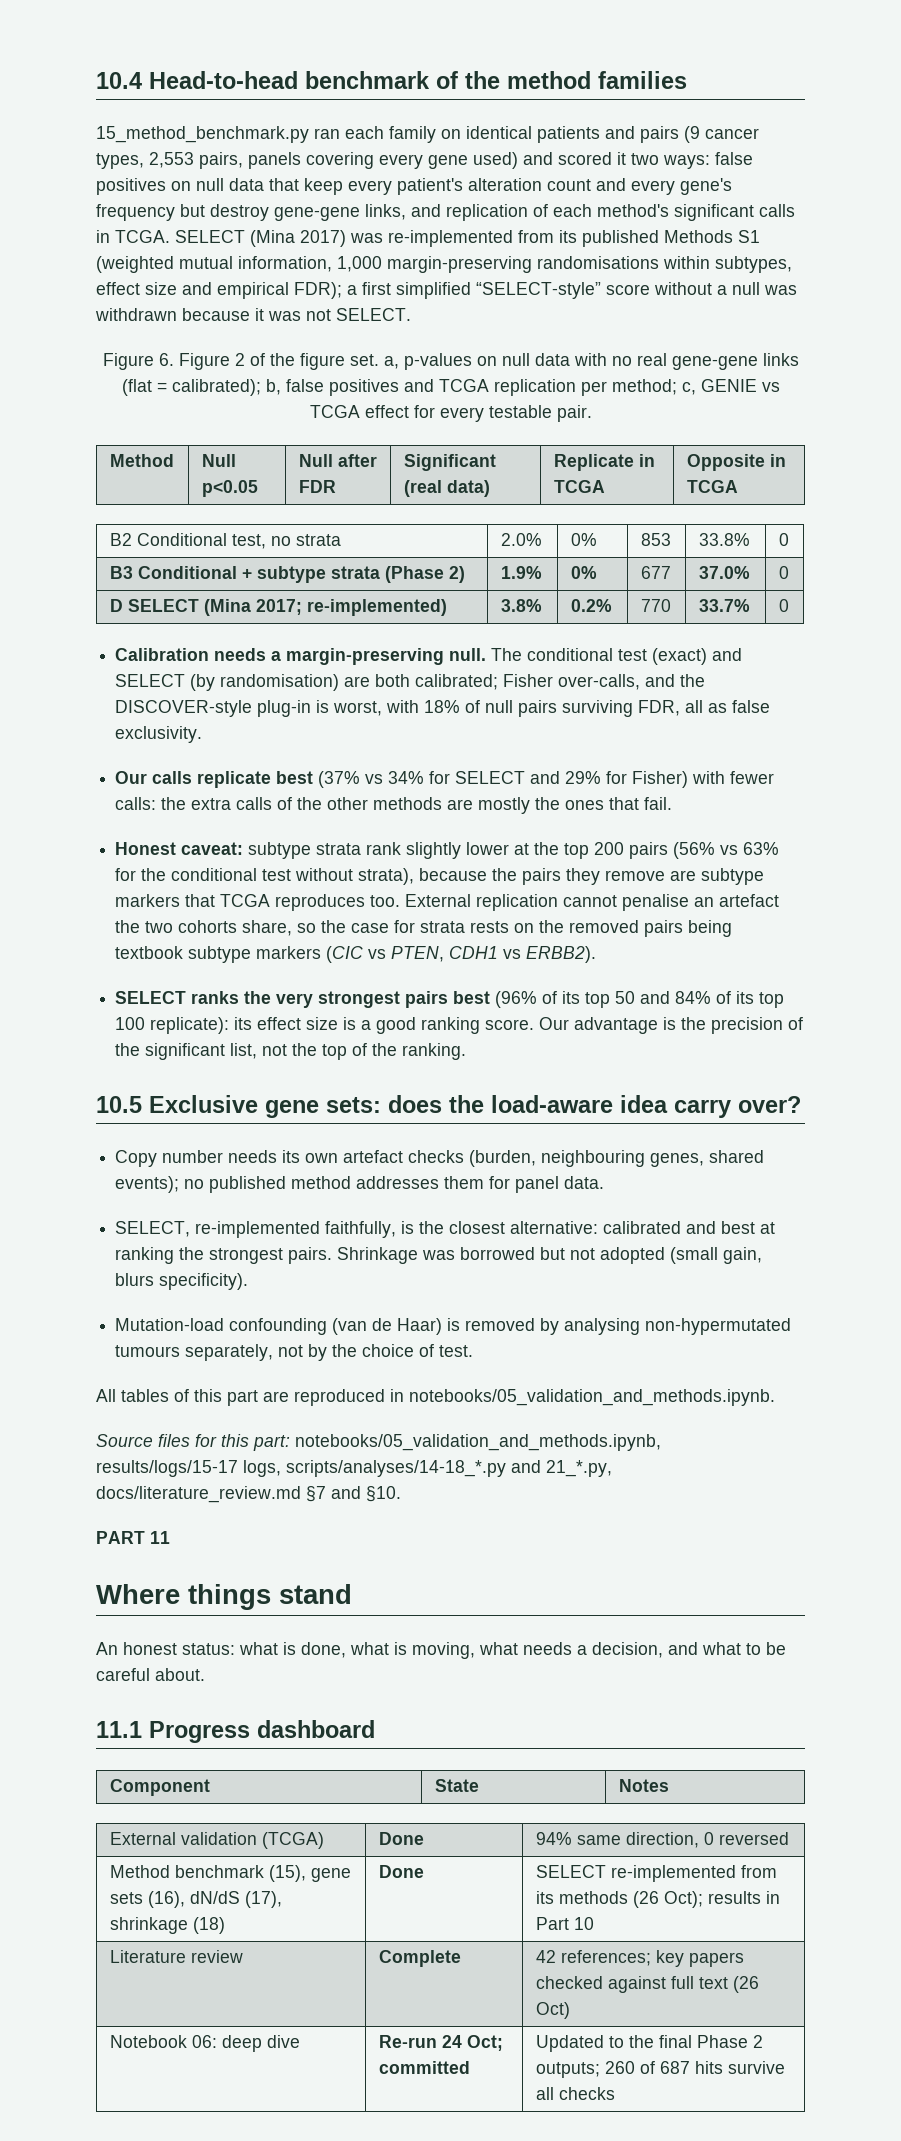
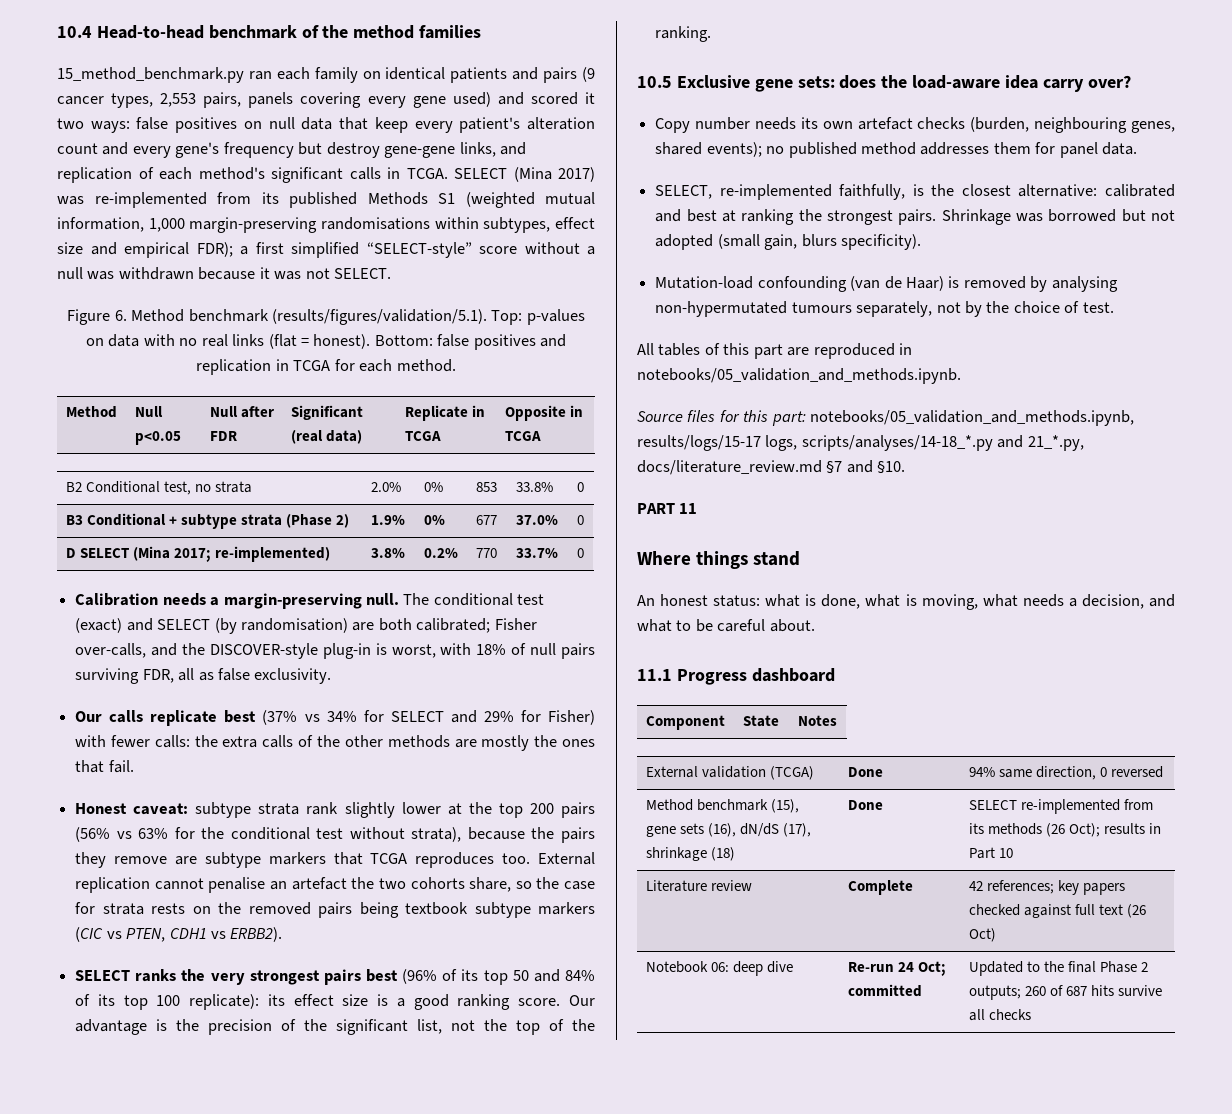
[178,353,399,370] Figure 2 of the figure set. a, -> [131,309,523,325] Method benchmark (results/figures/validation/5.1). Top:
[501,353,530,366] null -> (104, 342) none
[671,356,758,370] gene-gene -> (228, 340) none
[171,379,281,396] calibrated); b, -> [313,334,433,349] honest). Bottom:
[438,379,780,396] [309,405,592,422] TCGA replication per method; c, GENIE vs TCGA effect for every testable pair. -> [196,359,456,375] replication in TCGA for each method.

